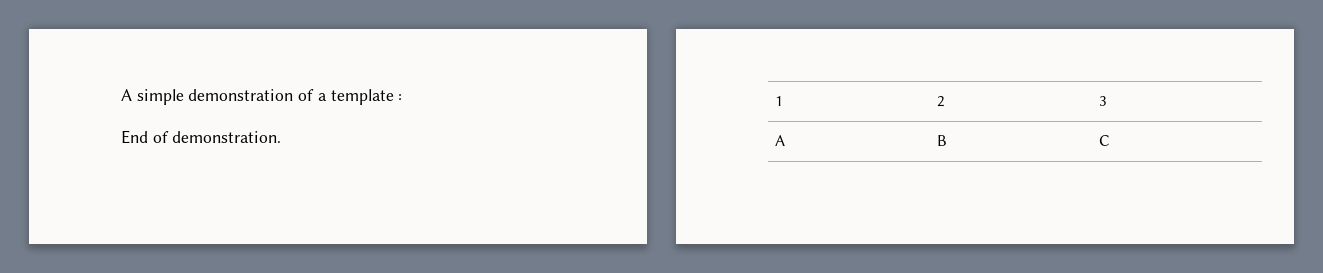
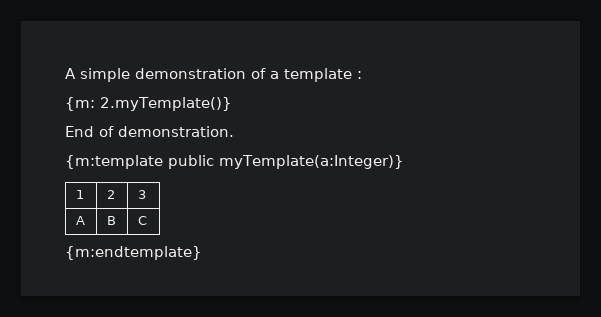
(403, 97) none -> [65,97,232,111] // {m: 2.myTemplate()}
(282, 137) none -> [65,155,404,169] // {m:template public myTemplate(a:Integer)}
(1111, 140) none -> [65,246,202,260] // {m:endtemplate}

